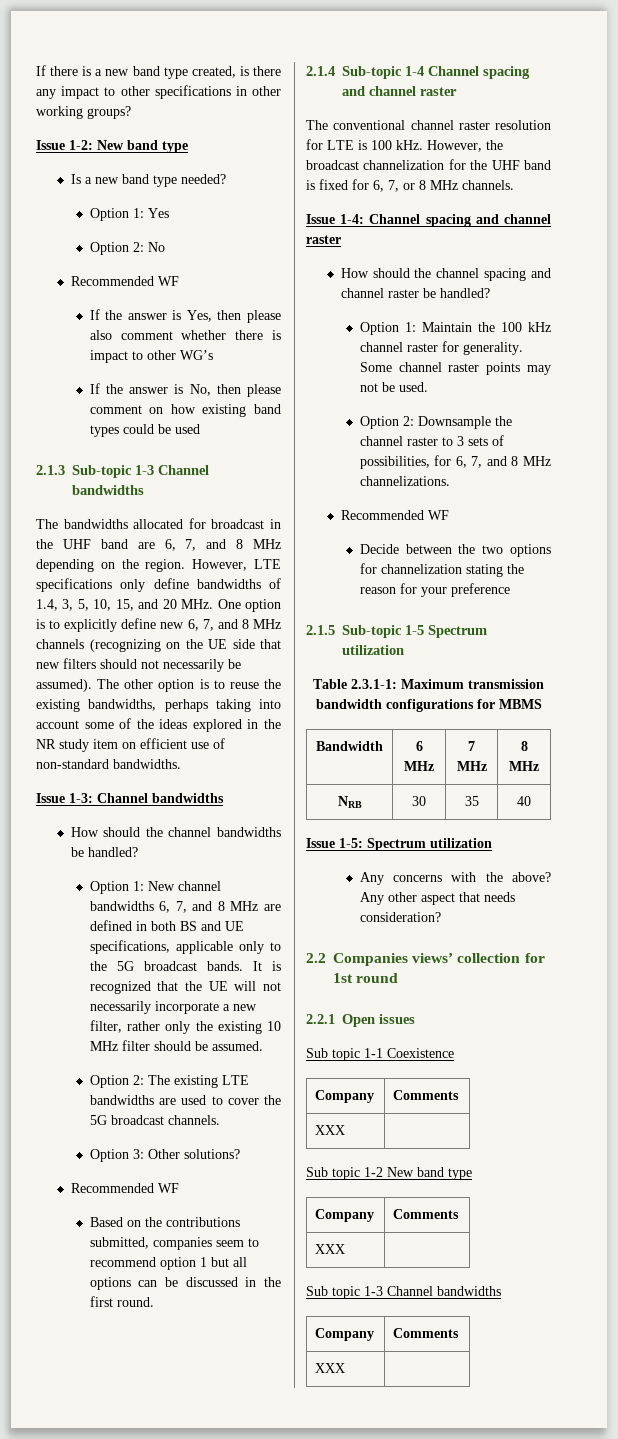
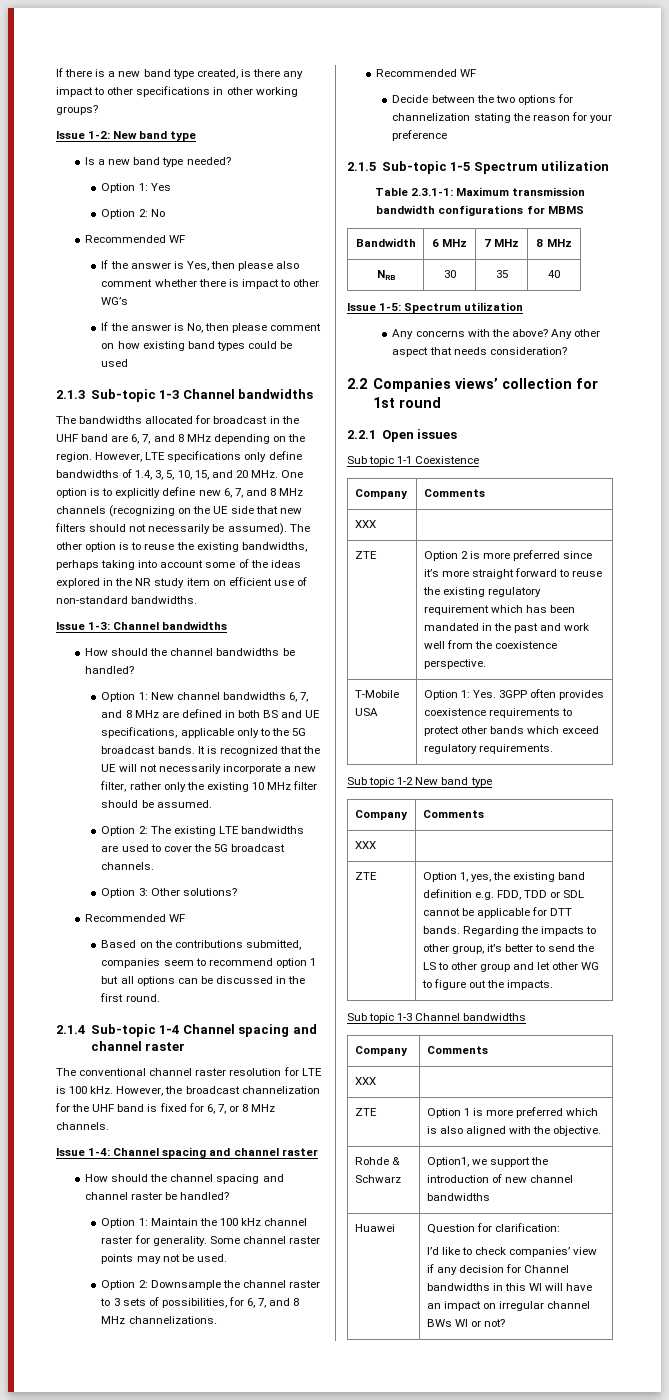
(346, 1130) none -> [354,551,377,559] [423,550,593,561] [423,568,603,579] [422,587,541,597] [423,605,575,615] [423,623,590,633] [423,640,557,649] [423,659,486,669] [354,690,399,698] [354,708,378,716] [423,689,605,700] [423,708,572,718] [423,726,600,736] [423,744,553,754] // ZTE | Option 2 is more preferred since it’s more straight forward to reuse the existing regulatory requirement which has been mandated in the past and work well from the coexistence perspective. // T-Mobile USA | Option 1: Yes. 3GPP often provides coexistence requirements to protect other bands which exceed regulatory requirements.
(346, 1249) none -> [354,872,377,880] [422,872,586,882] [422,889,585,900] [422,907,573,918] [422,926,597,936] [422,944,595,954] [422,962,600,972] [421,979,554,990] // ZTE | Option 1, yes, the existing band definition e.g. FDD, TDD or SDL cannot be applicable for DTT bands. Regarding the impacts to other group, it’s better to send the LS to other group and let other WG to figure out the impacts.
(346, 1368) none -> [354,1108,377,1116] [426,1107,599,1118] [426,1126,602,1136] [354,1157,400,1165] [354,1175,401,1183] [426,1157,548,1167] [426,1174,573,1183] [426,1193,490,1201] [354,1224,395,1232] [426,1223,560,1234] [426,1247,598,1257] [426,1264,570,1275] [426,1283,593,1291] [426,1301,591,1311] [426,1319,505,1327] // ZTE | Option 1 is more preferred which is also aligned with the objective. // Rohde & Schwarz | Option1, we support the introduction of new channel bandwidths // Huawei | Question for clarification: // I’d like to check companies’ view if any decision for Channel bandwidths in this WI will have an impact on irregular channel BWs WI or not?

